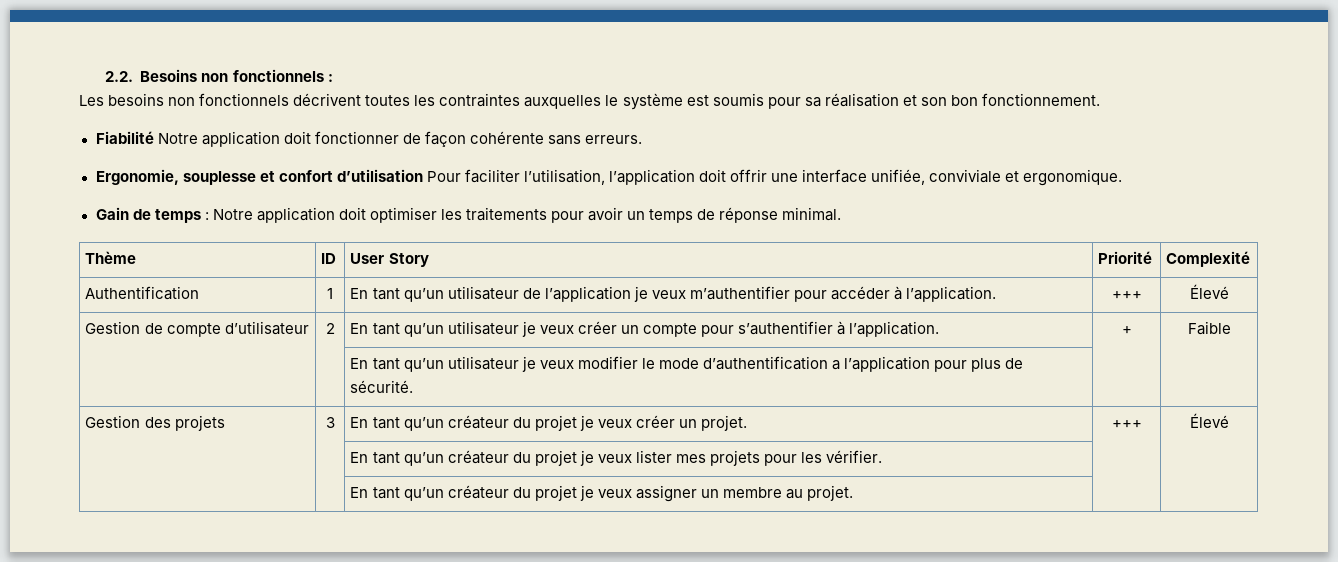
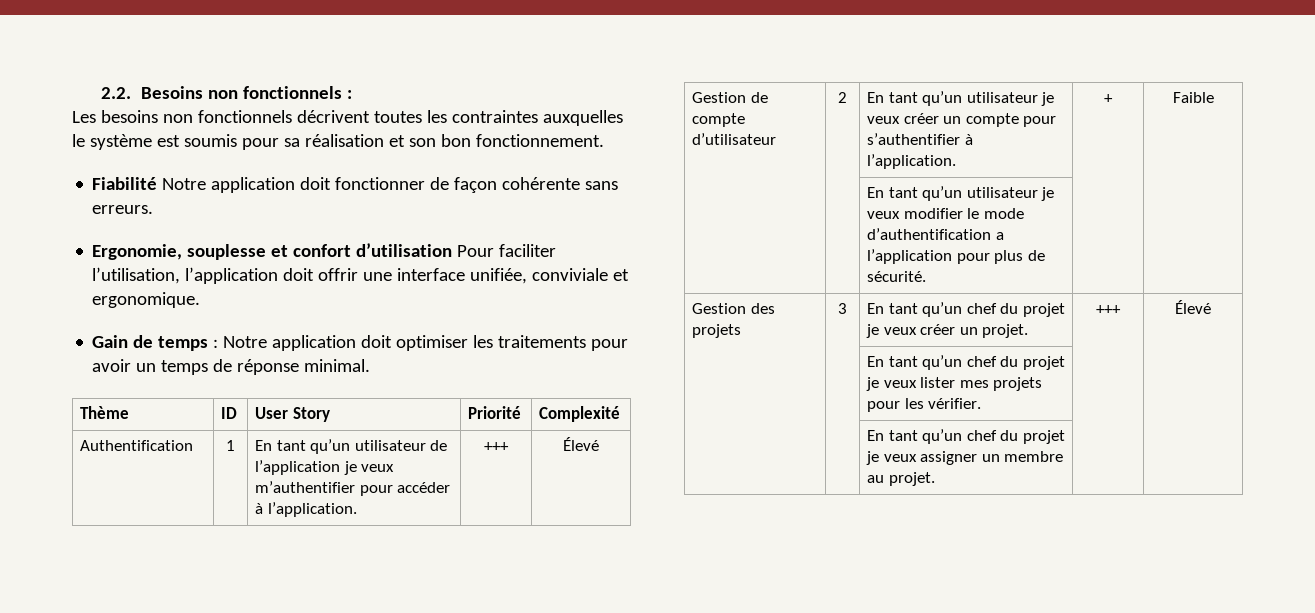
[447,415,509,429] créateur -> [966,303,997,314] chef
[447,450,509,464] créateur -> [966,356,997,367] chef
[447,485,509,499] créateur -> [966,430,997,441] chef

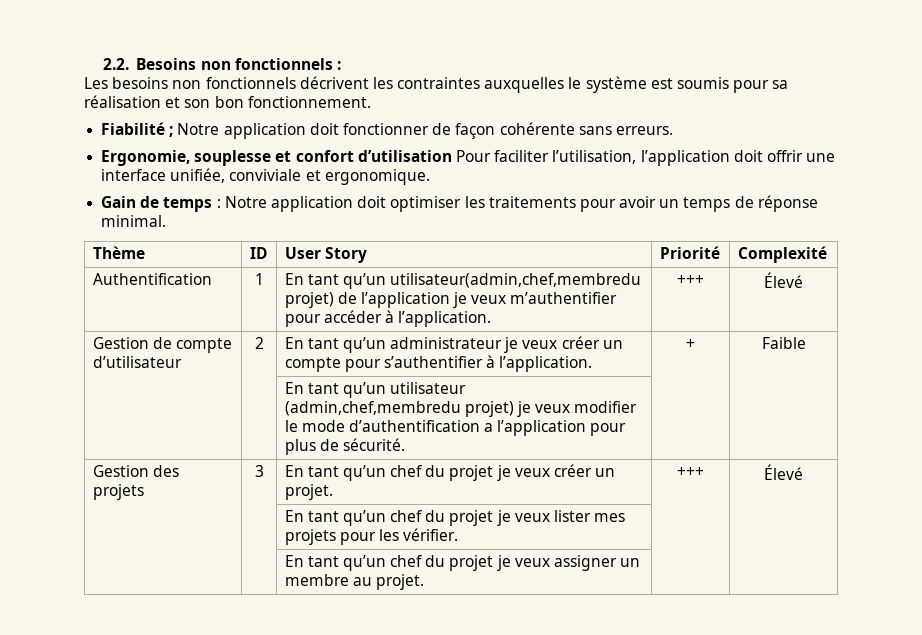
[373,111,422,123] toutes -> (369, 82) none
(158, 183) none -> [169,126,174,137] ;
[354,440,426,451] utilisateur -> [390,273,642,288] [284,292,334,308] utilisateur(admin,chef,membredu projet)
[966,92,1038,103] utilisateur -> [390,337,503,349] administrateur
(1038, 192) none -> [284,401,514,417] (admin,chef,membredu projet)

